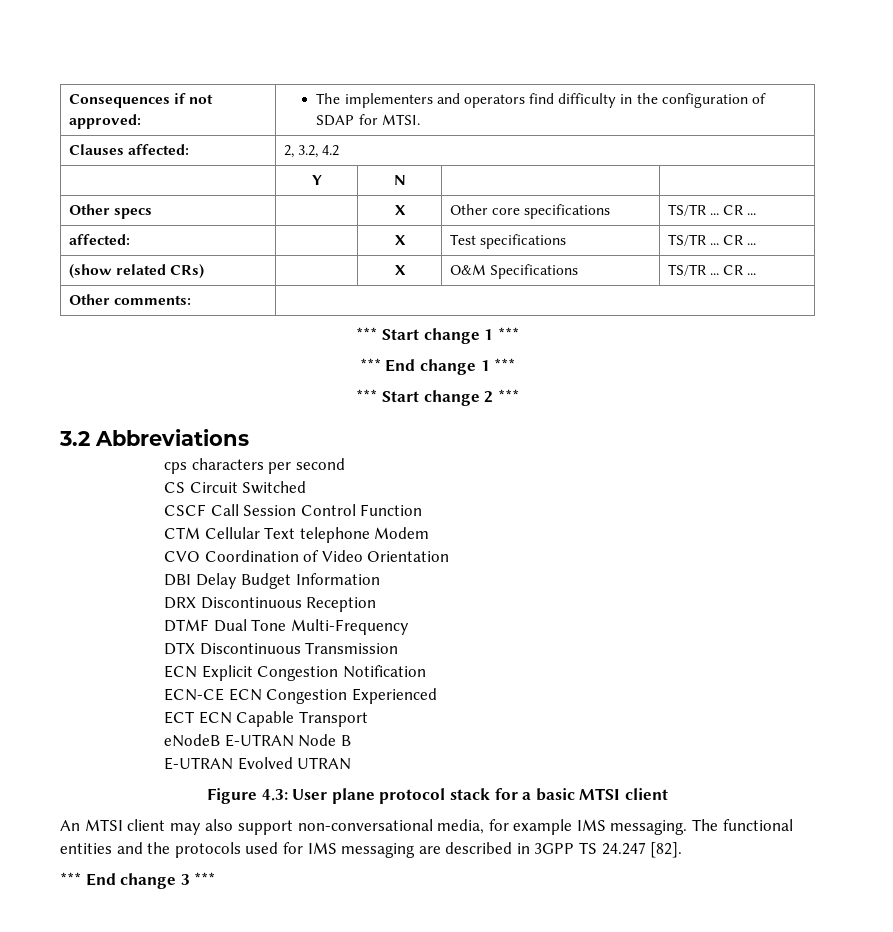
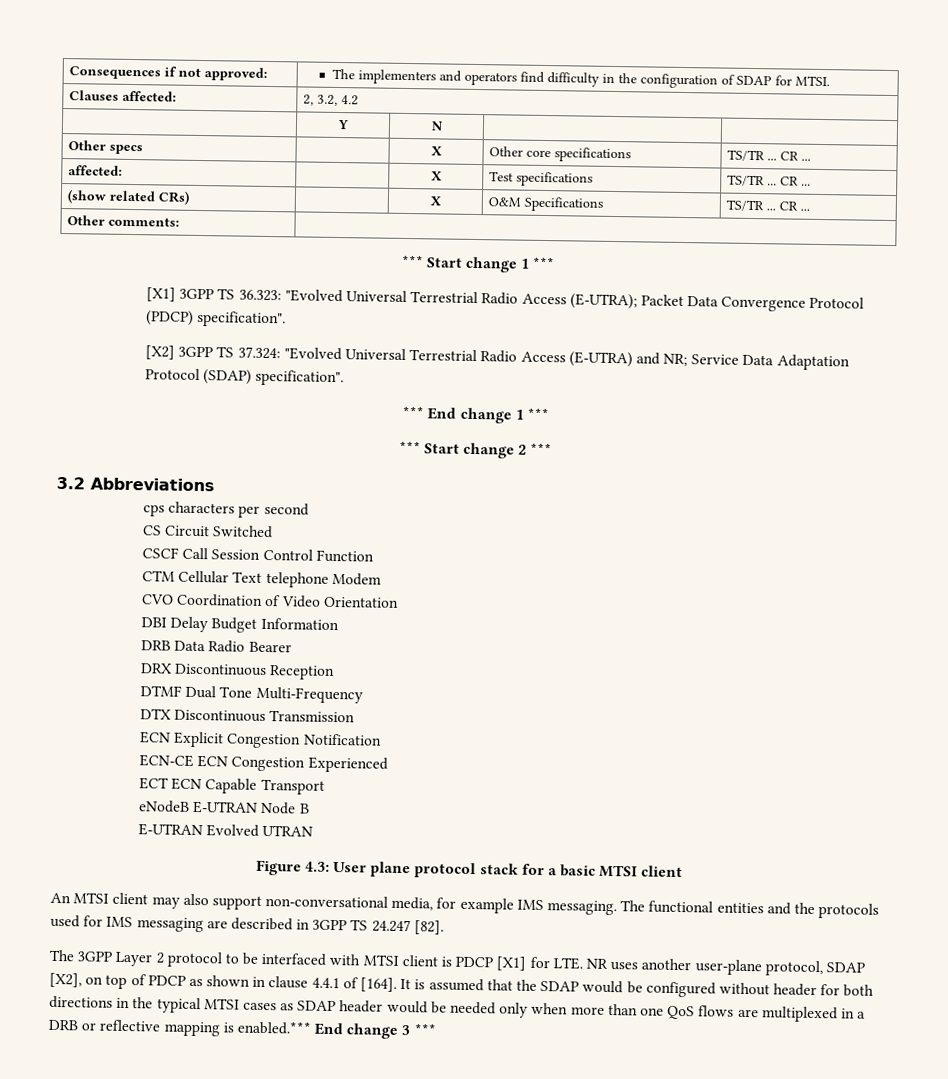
(519, 333) none -> [146,287,865,312] [146,310,287,328] [145,345,850,371] [145,368,345,387] // [X1] 3GPP TS 36.323: "Evolved Universal Terrestrial Radio Access (E-UTRA); Packet Data Convergence Protocol (PDCP) specification". // [X2] 3GPP TS 37.324: "Evolved Universal Terrestrial Radio Access (E-UTRA) and NR; Service Data Adaptation Protocol (SDAP) specification".
(380, 579) none -> [141,640,292,653] // DRB Data Radio Bearer
[60,872,81,885] *** -> [49,949,865,977] [49,972,875,998] [49,995,867,1023] [48,1019,311,1037] The 3GPP Layer 2 protocol to be interfaced with MTSI client is PDCP [X1] for LTE. NR uses another user-plane protocol, SDAP [X2], on top of PDCP as shown in clause 4.4.1 of [164]. It is assumed that the SDAP would be configured without header for both directions in the typical MTSI cases as SDAP header would be needed only when more than one QoS flows are multiplexed in a DRB or reflective mapping is enabled.***

